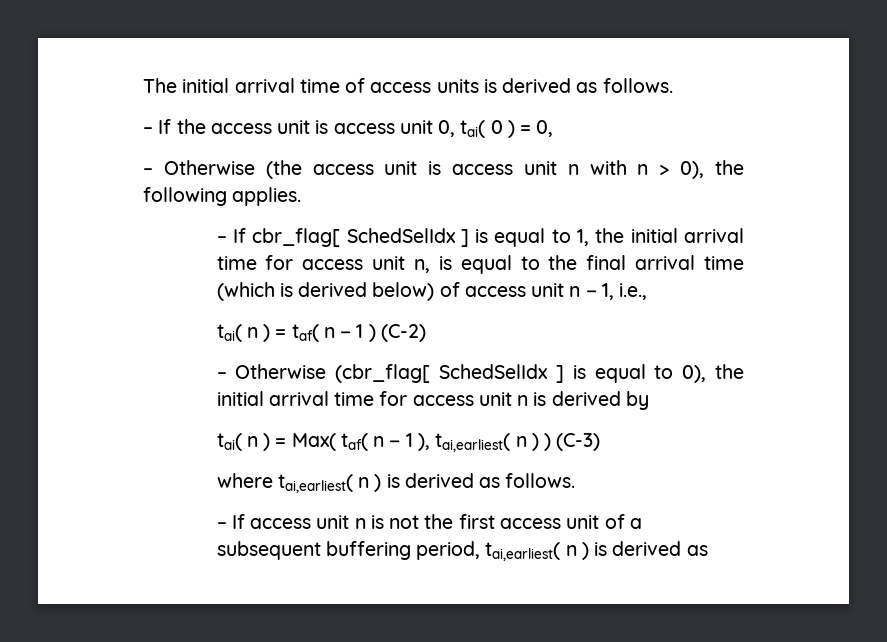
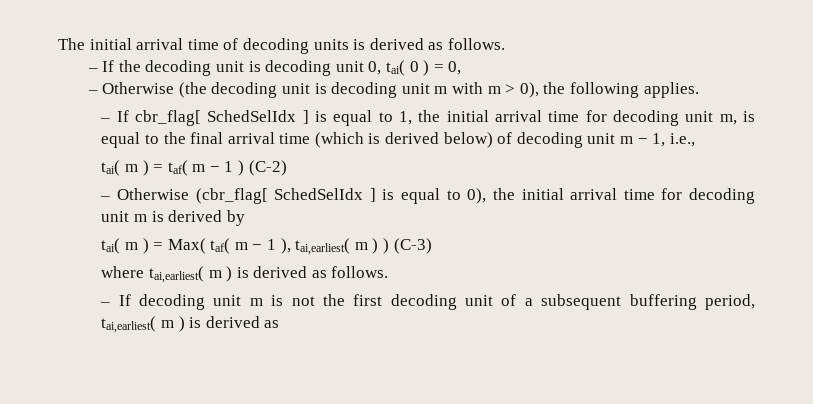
[370,82,432,93] access -> [242,38,309,54] decoding
[210,120,395,134] access unit is access -> [145,60,332,76] decoding unit is decoding
[312,160,649,175] access unit is access unit n with n -> [211,82,501,98] decoding unit is decoding unit m with m
[302,256,431,273] access unit n, -> [613,110,737,126] decoding unit m,
[464,283,581,297] access unit n -> [516,132,634,148] decoding unit m
[246,327,258,338] n -> [124,164,138,172] m
[323,327,335,338] n -> [192,164,206,172] m
[412,392,529,406] access unit n -> [689,188,755,204] [101,211,147,222] decoding unit m
[246,436,258,447] n -> [124,242,138,250] m
[373,436,385,447] n -> [234,242,248,250] m
[515,436,527,447] n -> [354,242,368,250] m
[358,477,370,488] n -> [208,270,222,278] m
[250,515,366,529] access unit n -> [139,294,263,310] decoding unit m
[500,518,562,529] access -> [390,294,457,310] decoding
[565,545,577,556] n -> [160,320,174,328] m

